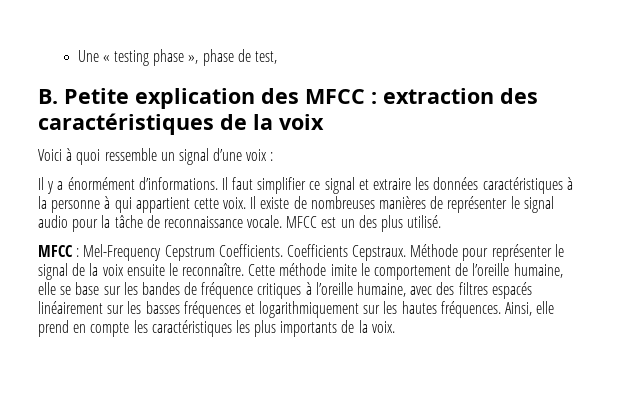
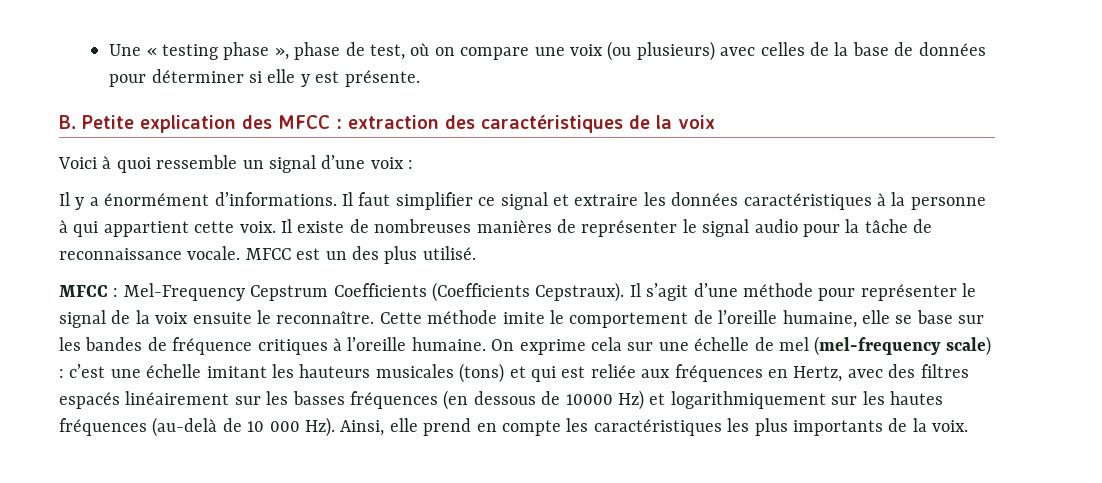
(277, 57) none -> [410,41,986,61] [109,69,420,87] où on compare une voix (ou plusieurs) avec celles de la base de données pour déterminer si elle y est présente.
[218,244,459,261] Coefficients. Coefficients Cepstraux. Méthode -> [333,282,813,302] Coefficients (Coefficients Cepstraux). Il s’agit d’une méthode
[357,282,407,297] humaine, -> [411,336,991,356] [59,363,843,383] humaine. On exprime cela sur une échelle de mel (mel-frequency scale) : c’est une échelle imitant les hauteurs musicales (tons) et qui est reliée aux fréquences en Hertz,
(241, 309) none -> [443,390,644,410] (en dessous de 10000 Hz)
[440,301,501,318] fréquences. -> [59,417,335,437] fréquences (au-delà de 10 000 Hz).

